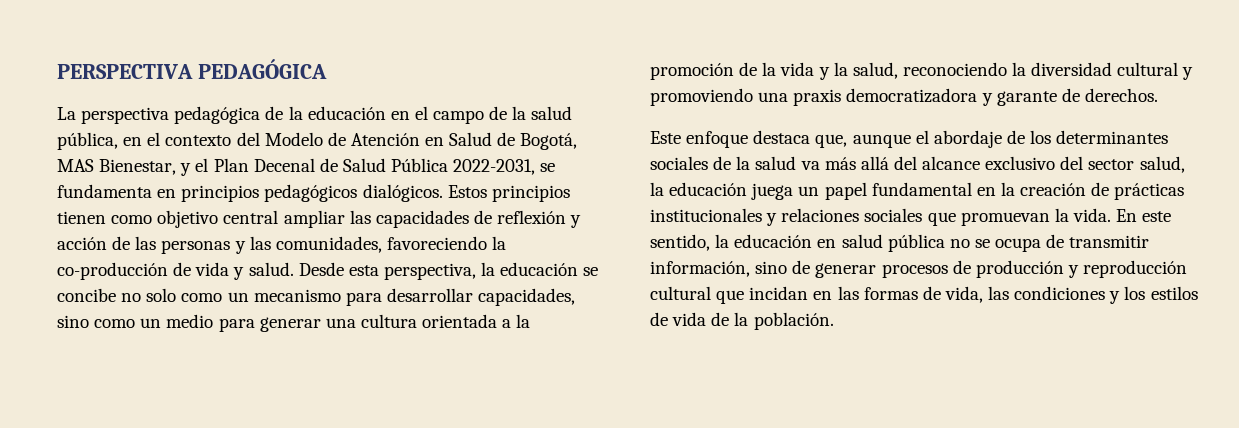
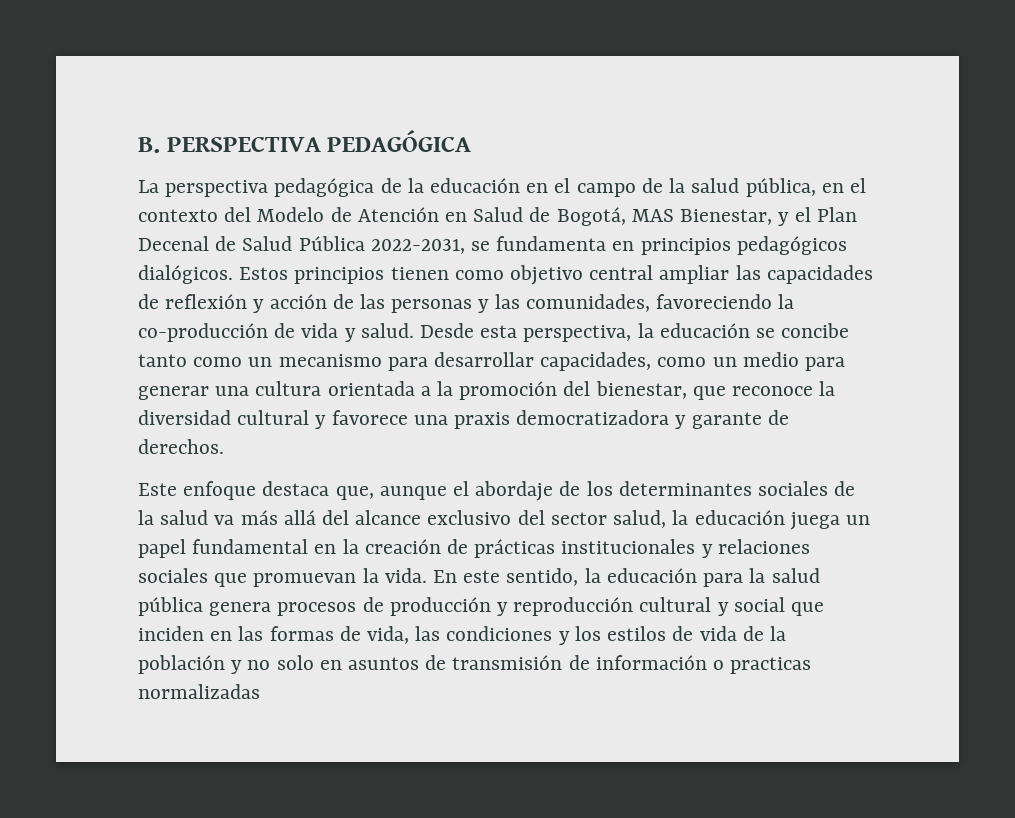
(57, 71) none -> [138,137,160,153] B.
[121,288,177,302] no solo -> [138,354,187,367] tanto
[57,315,89,328] sino -> (652, 361) none
[739,62,1007,80] de la vida y la salud, reconociendo -> [563,381,814,400] del bienestar, que reconoce
[650,88,753,106] promoviendo -> [331,410,408,425] favorece
[817,234,1150,252] [650,260,877,278] en salud pública no se ocupa de transmitir información, sino de generar -> [703,568,820,587] [138,597,272,616] para la salud pública genera
[716,286,809,304] que incidan -> [717,597,825,616] [138,626,204,641] y social que inciden
[753,312,834,330] población. -> [138,655,812,674] [138,684,260,699] población y no solo en asuntos de transmisión de información o practicas normalizadas

